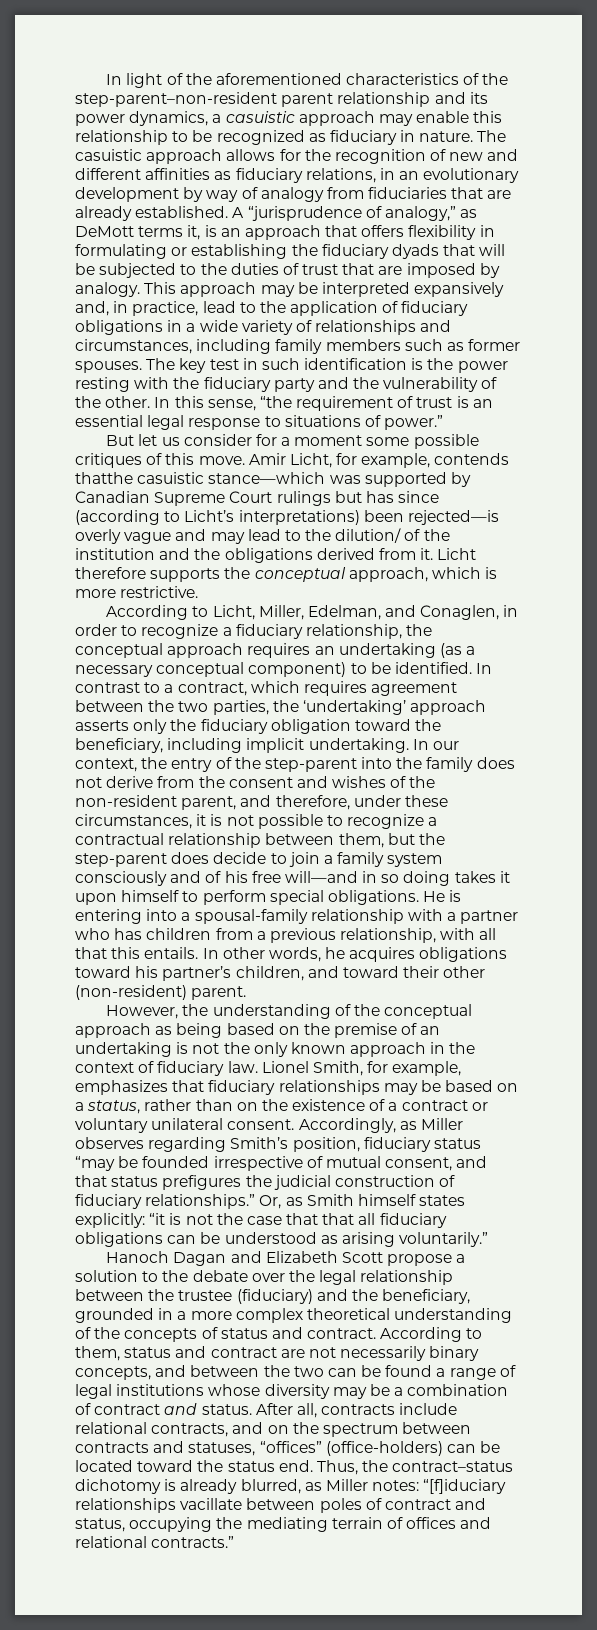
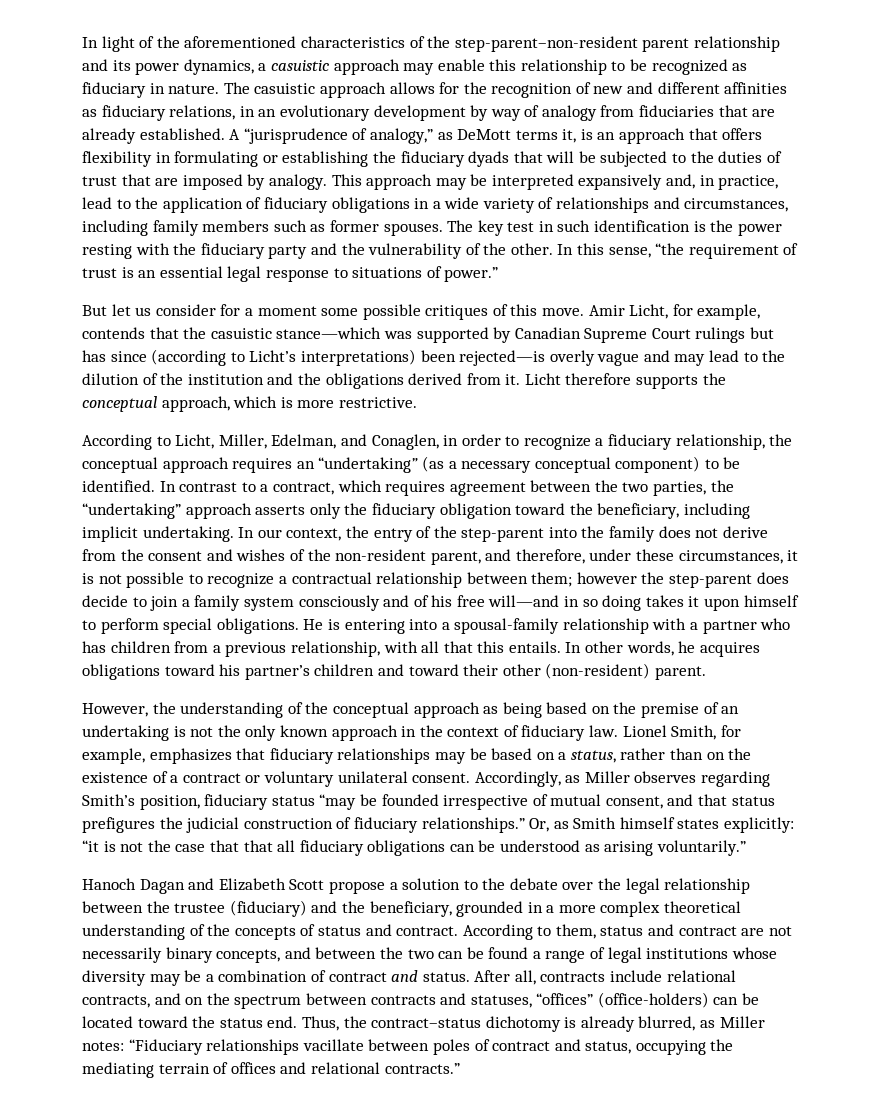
[75,472,133,484] thatthe -> [149,327,207,339] that the
[335,528,402,543] dilution/ -> [82,373,139,385] dilution
[338,643,436,658] undertaking -> [318,457,419,473] “undertaking”
[302,700,406,715] ‘undertaking’ -> [82,503,181,519] “undertaking”
[338,833,415,848] them, but -> [531,572,637,587] them; however
[235,966,304,981] children, -> [314,664,375,676] children
[423,1479,507,1494] “[f]iduciary -> [128,1039,203,1055] “Fiduciary

